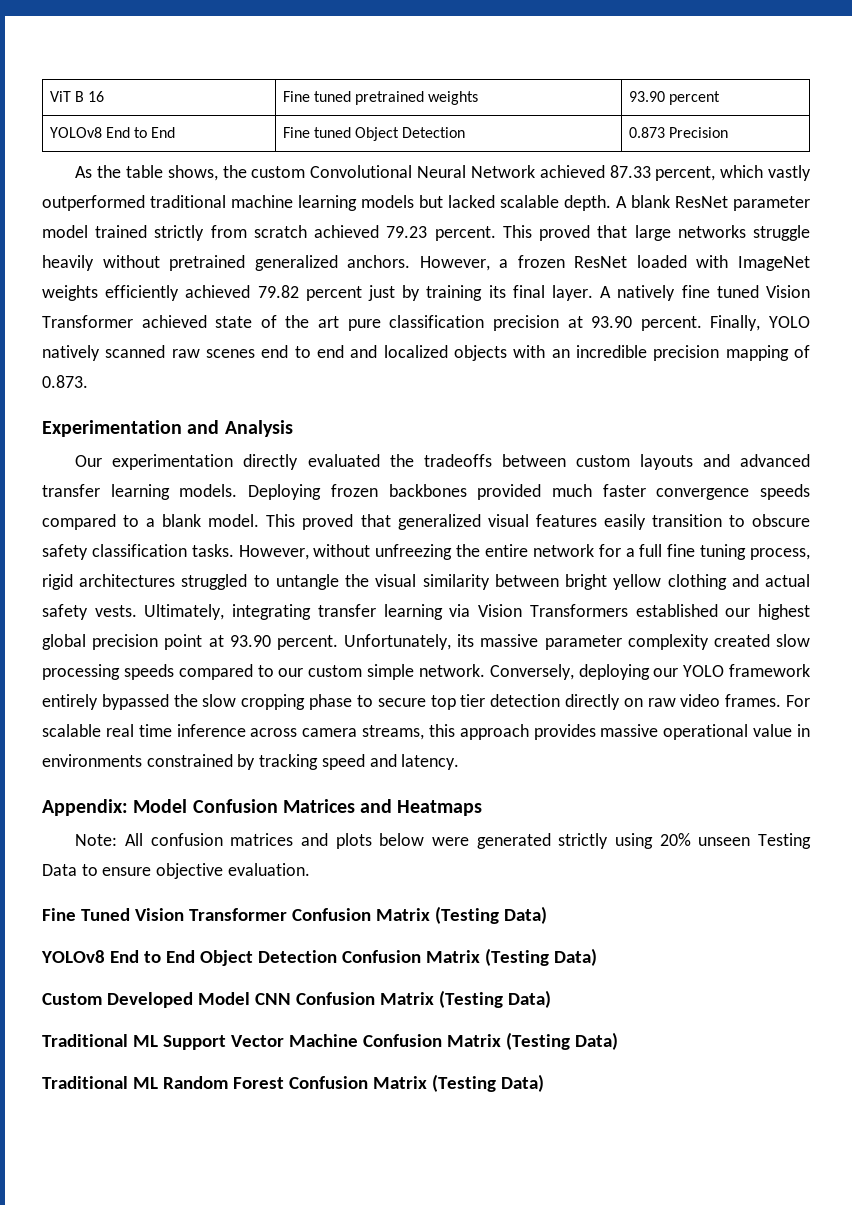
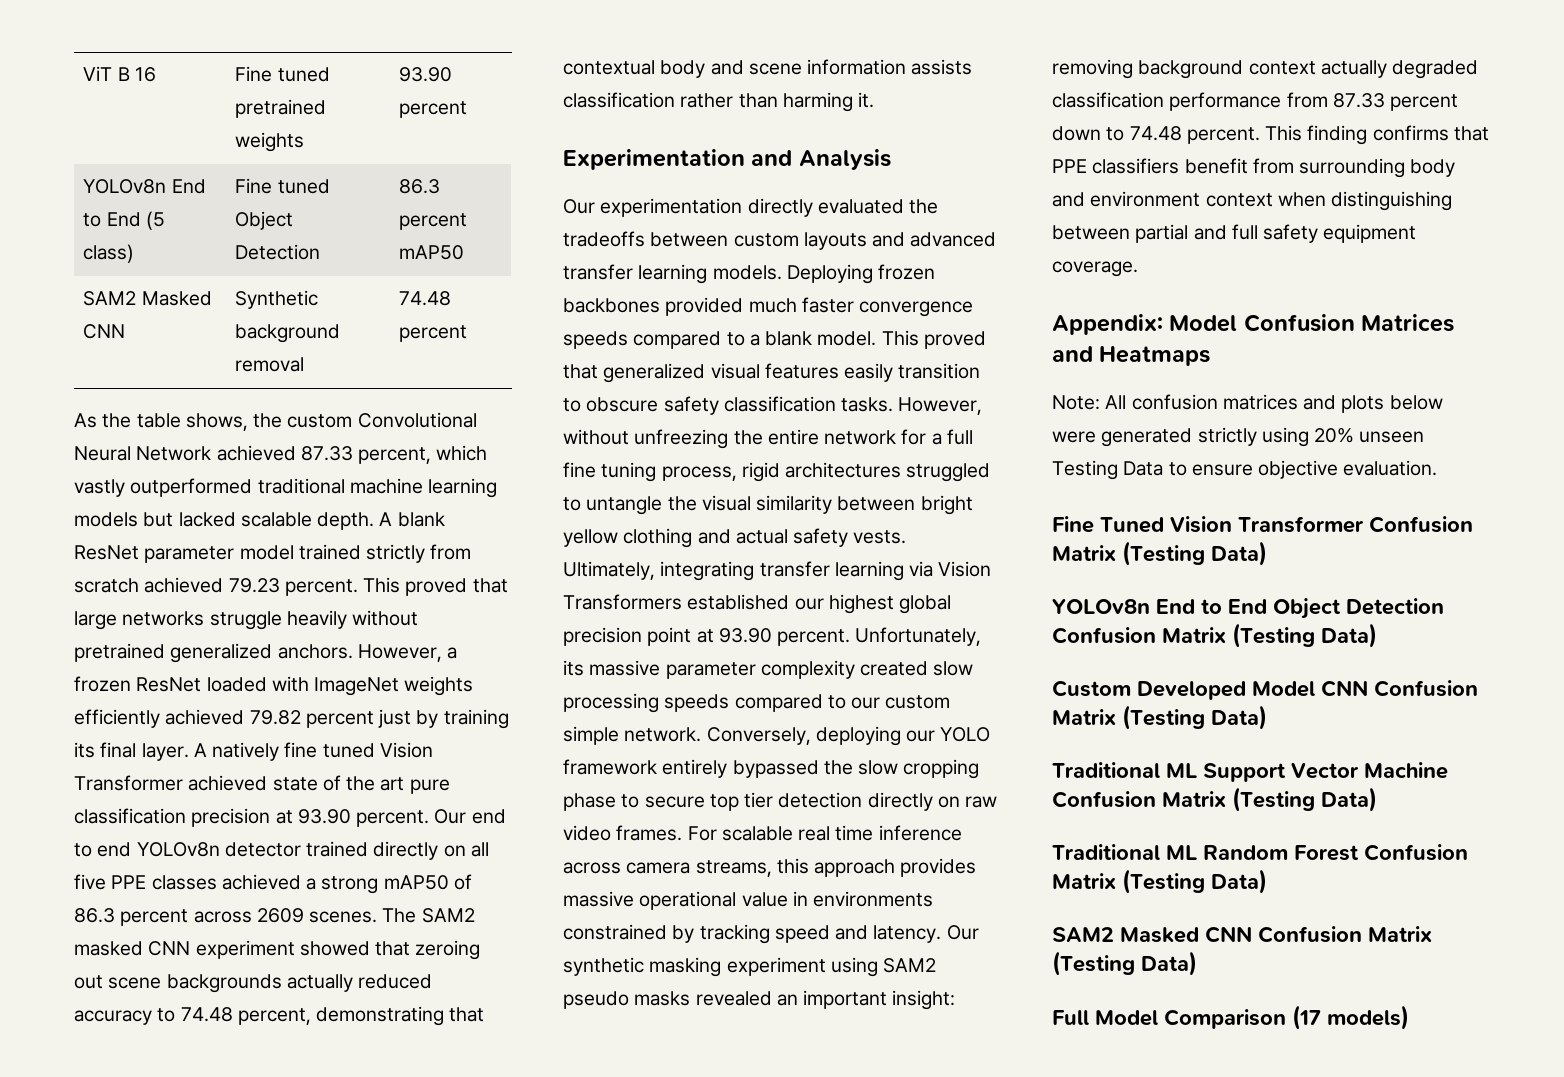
[49,127,176,138] YOLOv8 End to End -> [83,179,206,194] [83,211,165,230] [83,244,135,263] YOLOv8n End to End (5 class)
[628,127,728,138] 0.873 Precision -> [399,179,441,194] [399,213,468,230] [399,245,465,260] [83,291,212,306] [83,324,126,339] [235,290,319,309] [235,324,341,343] [235,357,305,372] [399,291,452,306] [399,325,468,342] 86.3 percent mAP50 // SAM2 Masked CNN | Synthetic background removal | 74.48 percent
[710,315,811,331] [42,345,811,361] [42,375,88,388] Finally, YOLO natively scanned raw scenes end to end and localized objects with an incredible precision mapping of 0.873. -> [434,809,506,824] [74,841,489,860] [74,874,472,894] [74,908,475,926] [74,940,481,960] [74,974,433,993] [74,1006,485,1026] [563,59,973,78] [563,92,875,112] Our end to end YOLOv8n detector trained directly on all five PPE classes achieved a strong mAP50 of 86.3 percent across 2609 scenes. The SAM2 masked CNN experiment showed that zeroing out scene backgrounds actually reduced accuracy to 74.48 percent, demonstrating that contextual body and scene information assists classification rather than harming it.
(460, 762) none -> [946,925,979,940] [563,957,937,977] [563,990,956,1010] [1052,59,1479,79] [1052,92,1459,111] [1052,125,1489,145] [1052,158,1456,178] [1052,191,1453,211] [1052,224,1417,243] [1052,261,1138,277] Our synthetic masking experiment using SAM2 pseudo masks revealed an important insight: removing background context actually degraded classification performance from 87.33 percent down to 74.48 percent. This finding confirms that PPE classifiers benefit from surrounding body and environment context when distinguishing between partial and full safety equipment coverage.
[41,950,105,963] YOLOv8 -> [1052,599,1150,614] YOLOv8n
(544, 1083) none -> [1052,926,1432,943] [1052,951,1197,976] [1052,1005,1409,1030] // SAM2 Masked CNN Confusion Matrix (Testing Data) // Full Model Comparison (17 models)

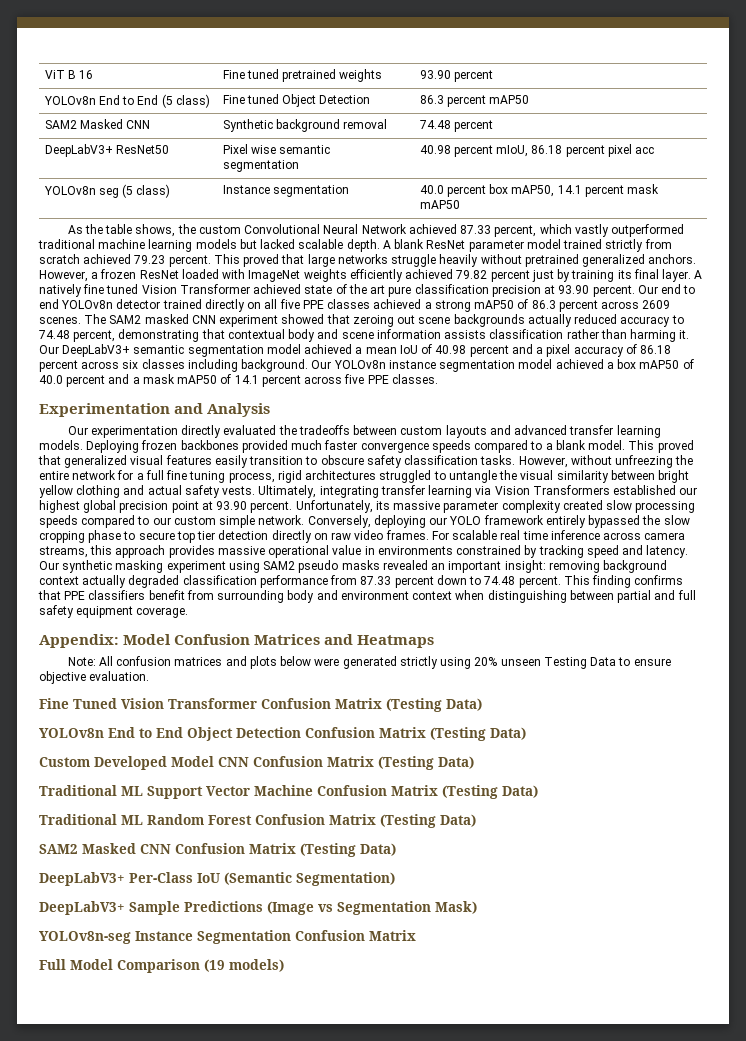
(468, 333) none -> [44,144,170,157] [222,144,331,154] [222,160,299,172] [419,144,655,157] [43,184,171,198] [222,185,350,197] [419,184,660,197] [419,200,460,209] // DeepLabV3+ ResNet50 | Pixel wise semantic segmentation | 40.98 percent mIoU, 86.18 percent pixel acc // YOLOv8n seg (5 class) | Instance segmentation | 40.0 percent box mAP50, 14.1 percent mask mAP50
(875, 100) none -> [39,344,672,357] [39,359,694,372] [39,374,438,387] Our DeepLabV3+ semantic segmentation model achieved a mean IoU of 40.98 percent and a pixel accuracy of 86.18 percent across six classes including background. Our YOLOv8n instance segmentation model achieved a box mAP50 of 40.0 percent and a mask mAP50 of 14.1 percent across five PPE classes.
(1197, 963) none -> [39,872,395,886] [39,901,477,915] [39,930,416,944] // DeepLabV3+ Per-Class IoU (Semantic Segmentation) // DeepLabV3+ Sample Predictions (Image vs Segmentation Mask) // YOLOv8n-seg Instance Segmentation Confusion Matrix
[1292,1005,1321,1030] (17 -> [204,959,225,972] (19

